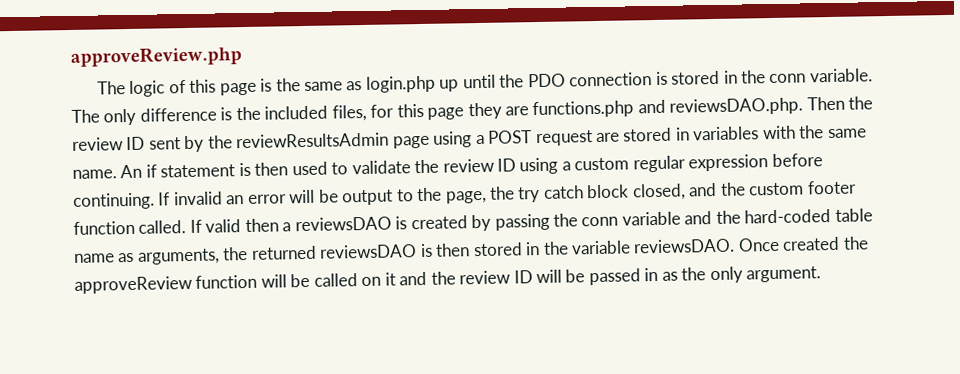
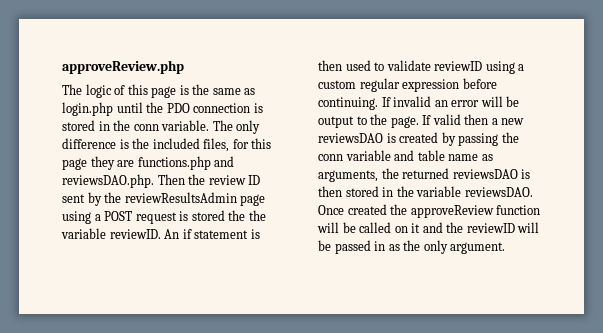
[439,79,460,92] up -> (113, 109) none
[596,125,867,143] [72,169,117,179] are stored in variables with the same name. -> [179,210,266,221] [61,228,161,239] is stored the the variable reviewID.
[414,158,517,174] the review ID -> [434,61,483,71] reviewID
[445,180,857,204] [73,220,187,235] page, the try catch block closed, and the custom footer function called. -> [390,116,419,128] page.
(292, 227) none -> [501,118,525,125] new
[715,208,832,224] the hard-coded -> (415, 155) none
[459,270,533,285] review ID -> [466,223,515,233] reviewID

